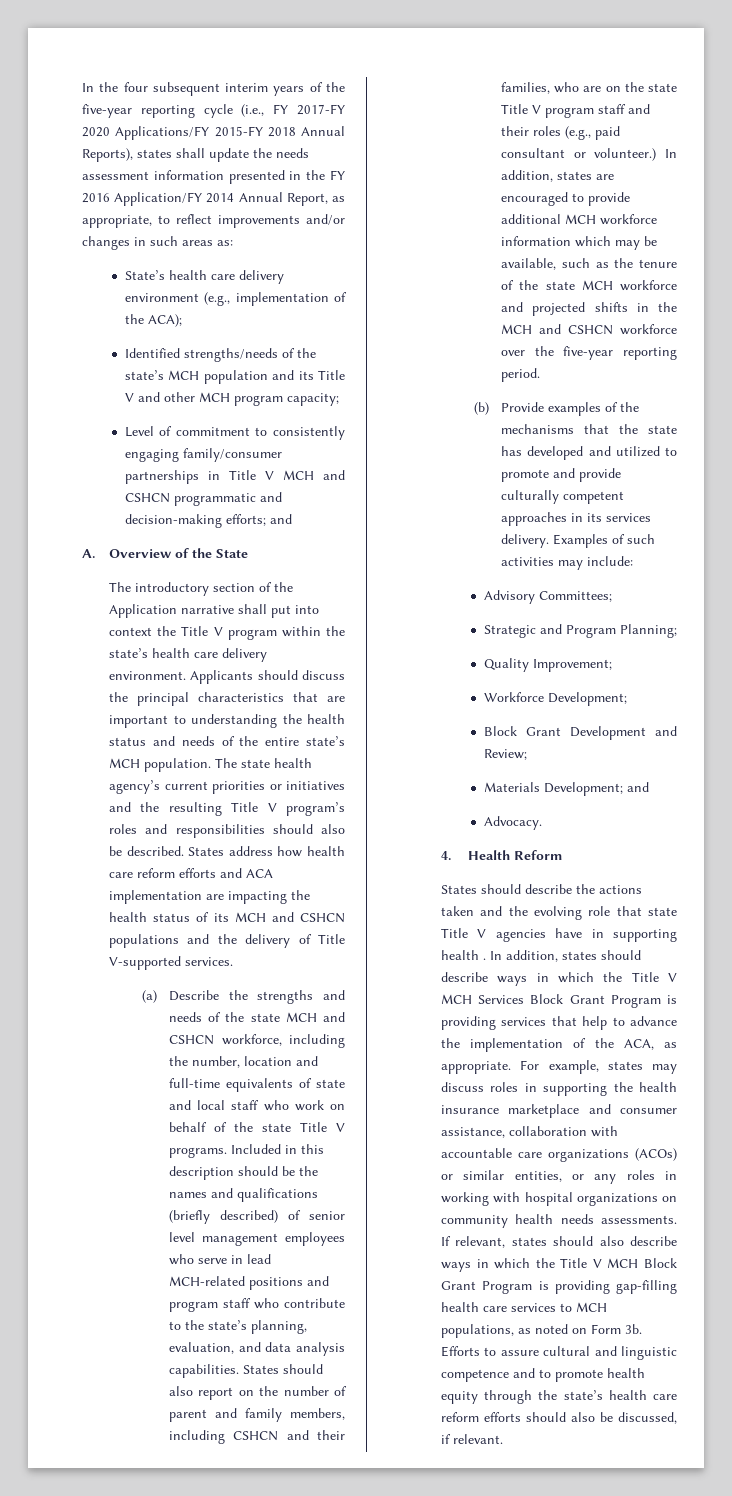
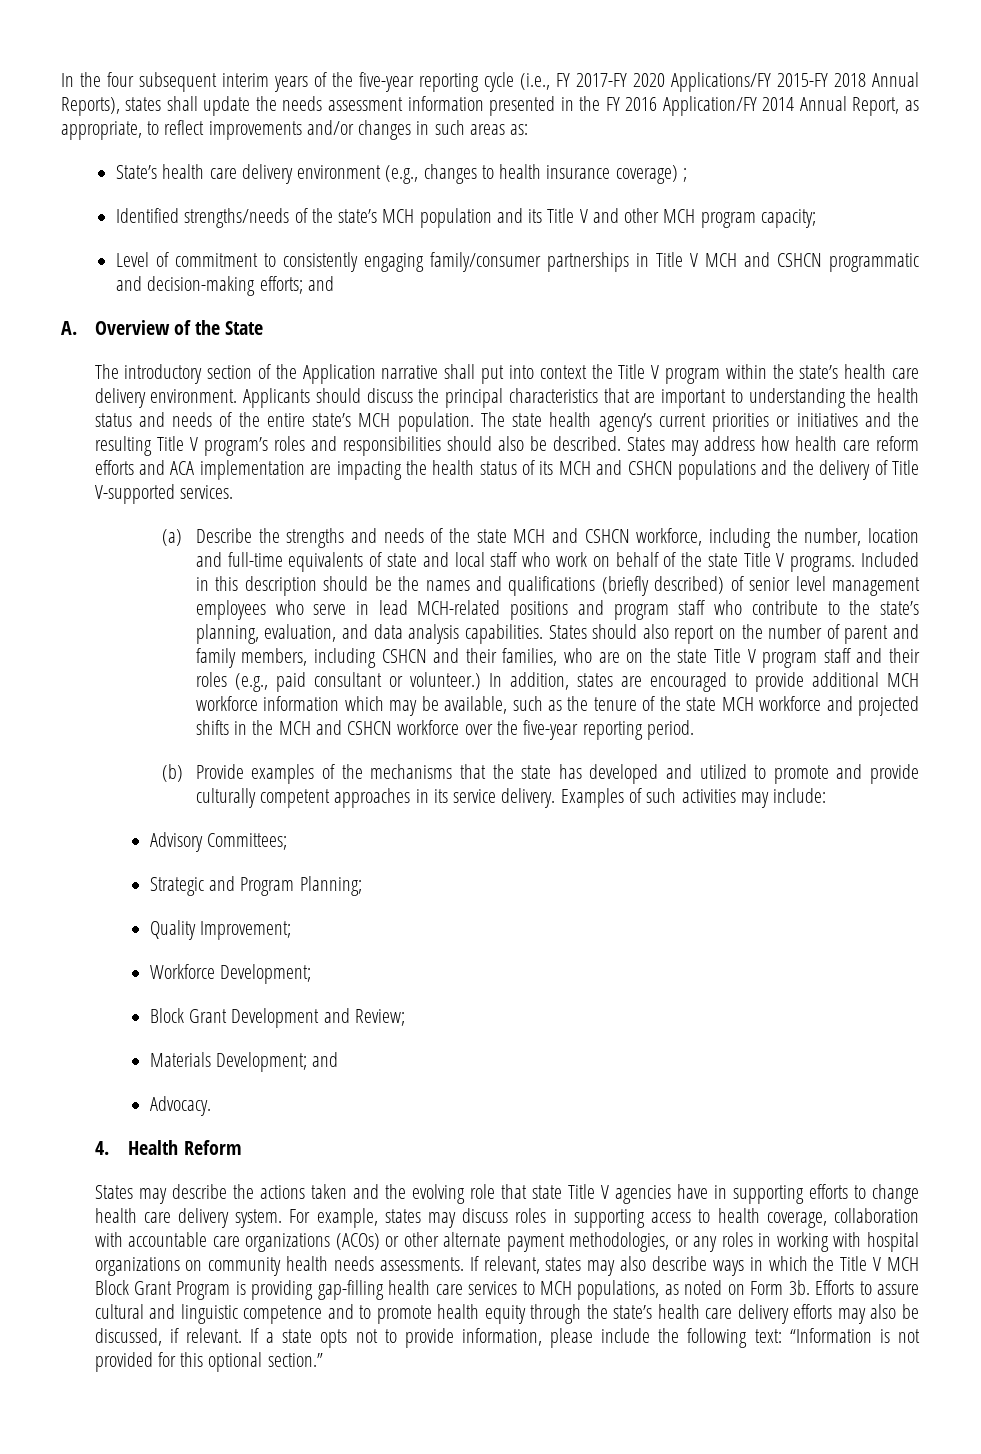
[235,292,347,306] [124,314,182,327] implementation of the ACA); -> [423,164,687,184] changes to health insurance coverage) ;
(225, 851) none -> [670,440,699,456] may
[606,513,652,522] services -> [453,789,497,803] service
[481,884,522,894] should -> [138,1188,167,1204] may
[441,950,642,962] [441,972,677,986] [441,994,677,1008] [441,1016,677,1030] [441,1038,677,1052] [441,1061,512,1074] health . In addition, states should describe ways in which the Title V MCH Services Block Grant Program is providing services that help to advance the implementation of the ACA, as appropriate. -> [808,1184,920,1204] [94,1208,283,1228] efforts to change health care delivery system.
[613,1082,677,1092] [441,1104,677,1118] [441,1127,506,1138] the health insurance marketplace and consumer assistance, -> [651,1208,827,1228] access to health coverage,
[463,1170,562,1182] similar entities, -> [403,1232,670,1252] other alternate payment methodologies,
[553,1236,594,1246] should -> [587,1260,616,1276] may
[441,1412,567,1422] reform efforts should -> [737,1304,866,1324] delivery efforts may
(504, 1439) none -> [249,1328,921,1348] [94,1352,323,1372] If a state opts not to provide information, please include the following text: “Information is not provided for this optional section.”

